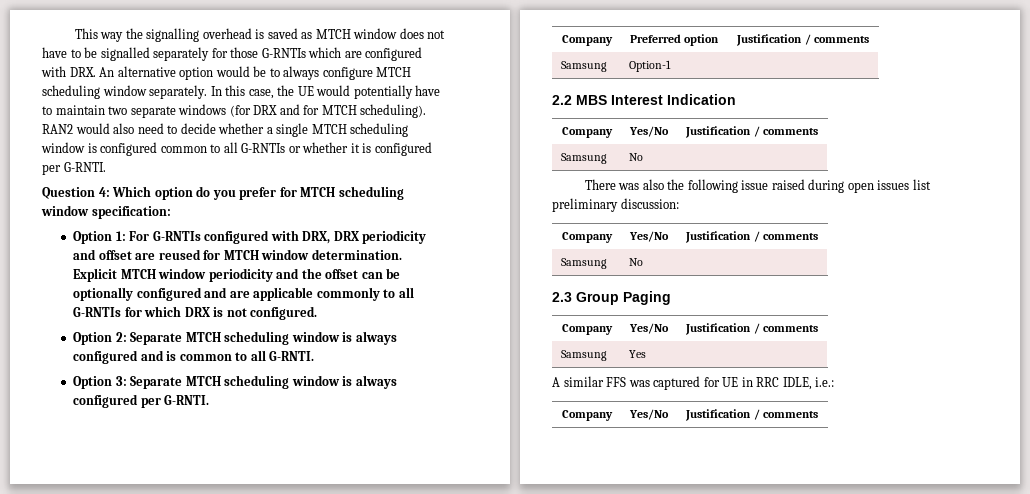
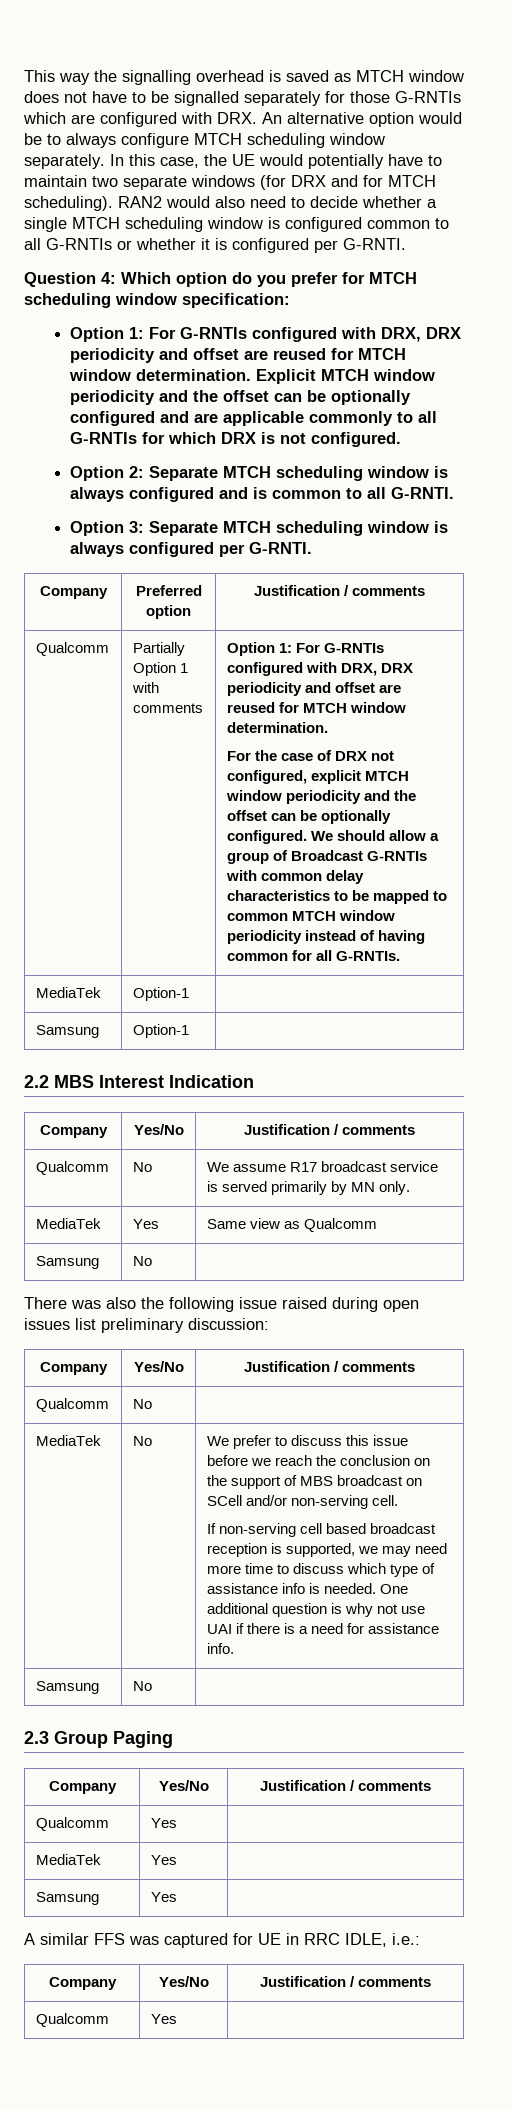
(869, 39) none -> [35,642,109,656] [132,642,185,656] [132,662,188,676] [131,682,159,693] [132,703,203,713] [226,642,384,656] [226,662,413,676] [226,682,401,696] [226,702,406,713] [226,722,328,733] [226,750,394,761] [226,770,409,784] [225,790,416,804] [226,810,391,824] [226,830,439,844] [226,850,427,864] [225,870,364,884] [226,890,447,904] [226,910,395,921] [226,930,425,944] [226,950,400,961] [35,987,101,998] [132,987,189,1001] // Qualcomm | Partially Option 1 with comments | Option 1: For G-RNTIs configured with DRX, DRX periodicity and offset are reused for MTCH window determination. // For the case of DRX not configured, explicit MTCH window periodicity and the offset can be optionally configured. We should allow a group of Broadcast G-RNTIs with common delay characteristics to be mapped to common MTCH window periodicity instead of having common for all G-RNTIs. // MediaTek | Option-1 |
(818, 131) none -> [35,1161,109,1175] [132,1162,152,1172] [206,1161,438,1172] [206,1181,410,1195] [35,1218,101,1229] [132,1219,159,1229] [206,1218,377,1232] // Qualcomm | No | We assume R17 broadcast service is served primarily by MN only. // MediaTek | Yes | Same view as Qualcomm
(818, 236) none -> [35,1398,109,1412] [132,1399,152,1409] [35,1435,101,1446] [132,1436,152,1446] [206,1435,408,1449] [206,1455,430,1466] [206,1475,422,1489] [206,1495,398,1509] [206,1523,436,1537] [206,1543,447,1557] [206,1563,435,1577] [206,1583,408,1594] [206,1603,425,1617] [206,1623,439,1634] [206,1643,234,1654] // Qualcomm | No | // MediaTek | No | We prefer to discuss this issue before we reach the conclusion on the support of MBS broadcast on SCell and/or non-serving cell. // If non-serving cell based broadcast reception is supported, we may need more time to discuss which type of assistance info is needed. One additional question is why not use UAI if there is a need for assistance info.
(818, 328) none -> [35,1817,109,1831] [150,1818,177,1828] [35,1854,101,1865] [150,1855,177,1865] // Qualcomm | Yes | // MediaTek | Yes |
(818, 414) none -> [35,2013,109,2027] [150,2014,177,2024] // Qualcomm | Yes |

